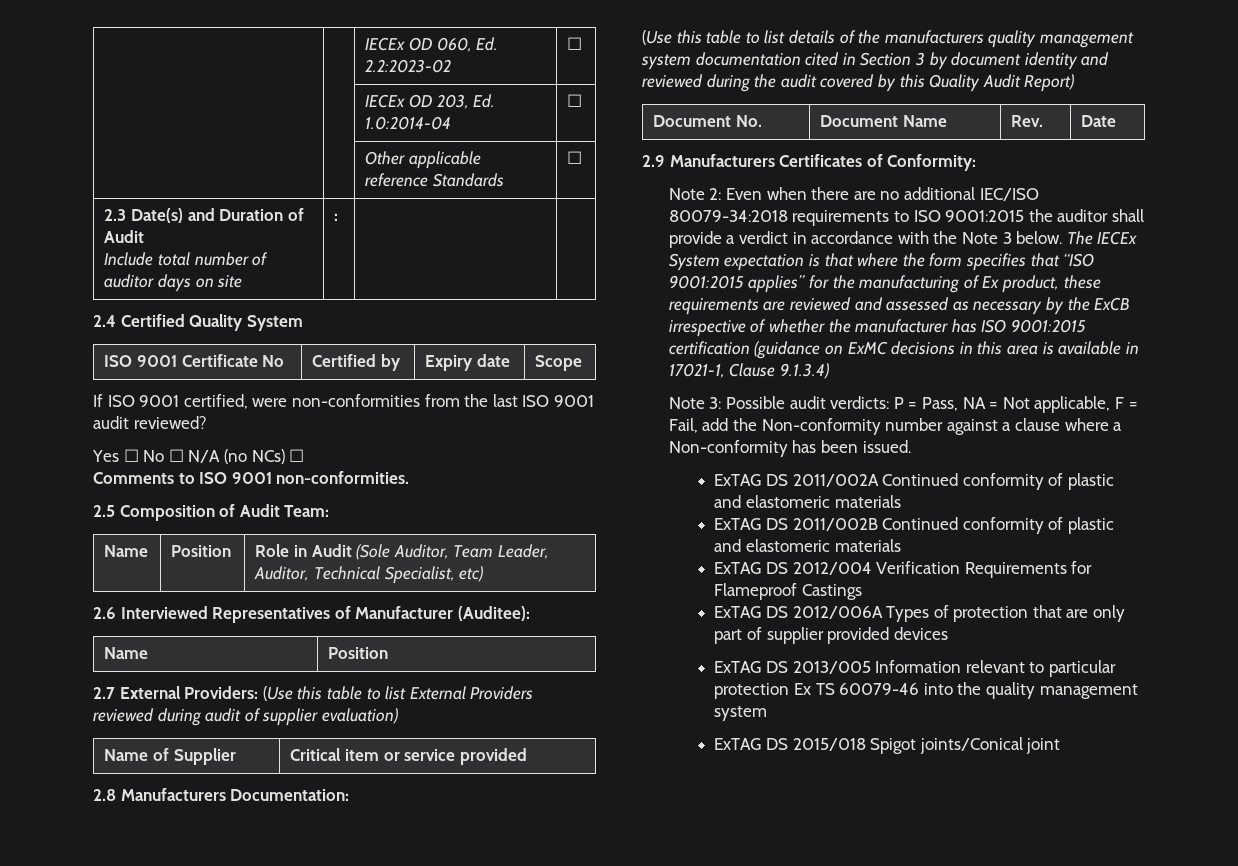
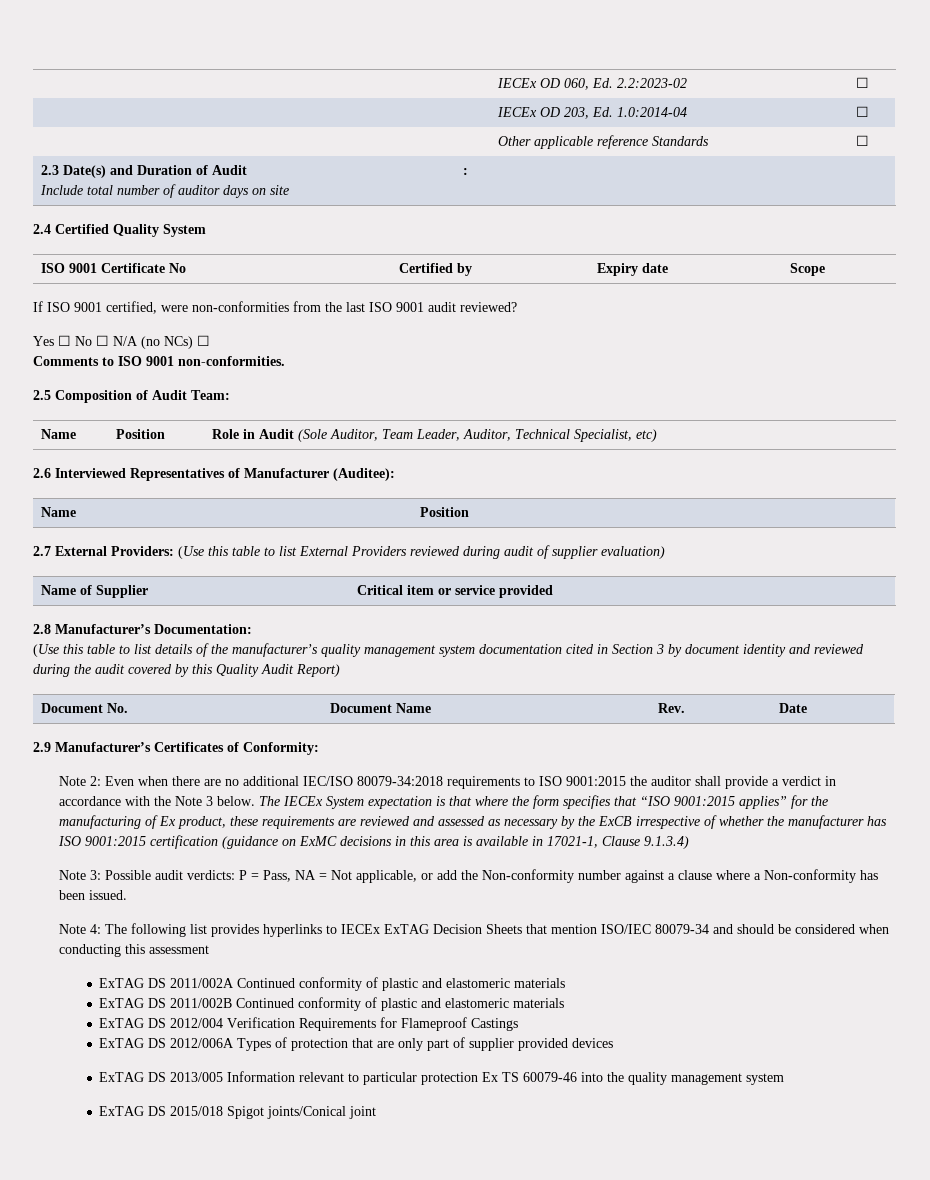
[120,788,226,801] Manufacturers -> [55,624,151,634] Manufacturer’s
[884,30,984,44] manufacturers -> [232,643,318,657] manufacturer’s
[669,154,775,167] Manufacturers -> [55,742,151,752] Manufacturer’s
[1114,397,1138,409] [668,418,698,433] F = Fail, -> [420,873,433,880] or
(911, 446) none -> [58,923,889,937] [58,944,209,957] // Note 4: The following list provides hyperlinks to IECEx ExTAG Decision Sheets that mention ISO/IEC 80079-34 and should be considered when conducting this assessment

